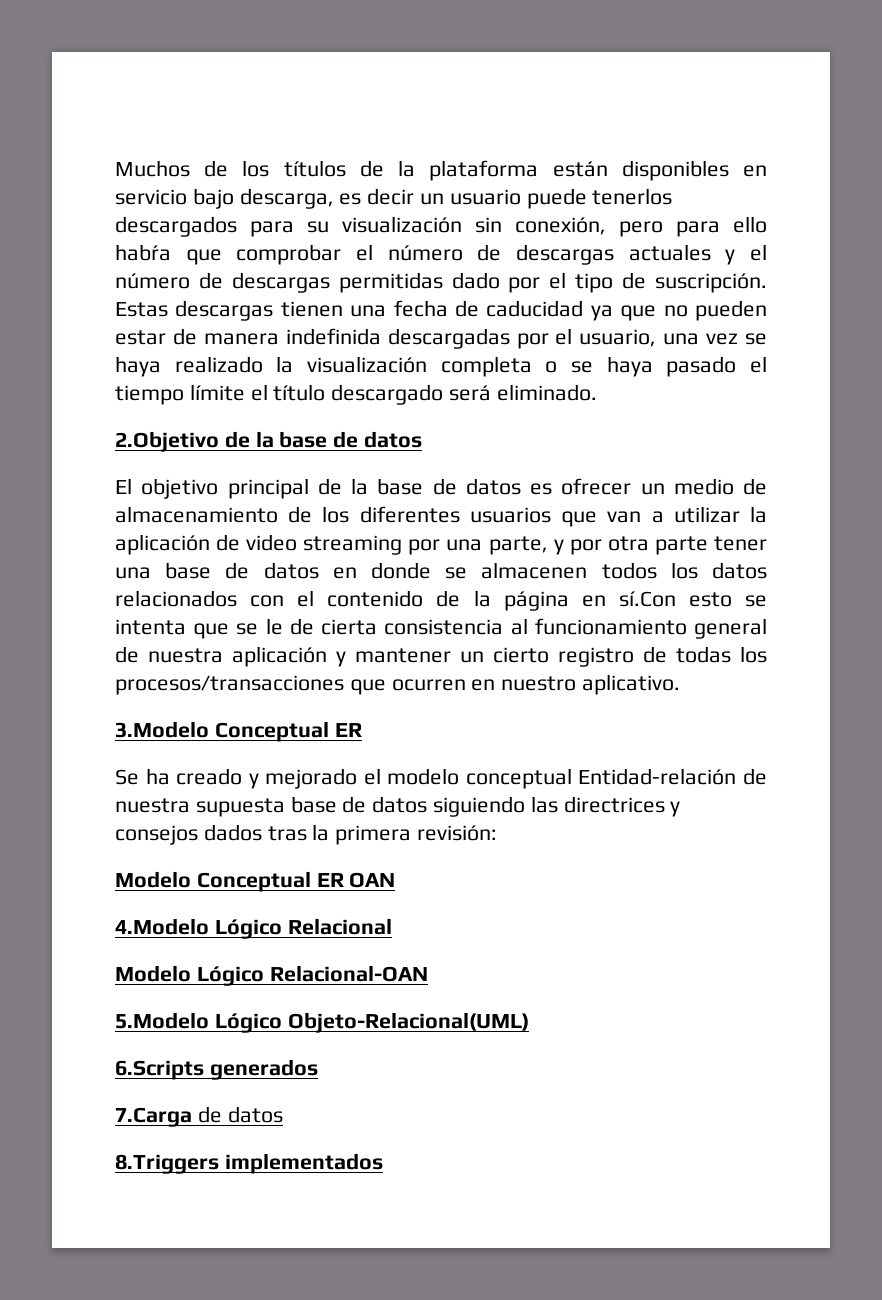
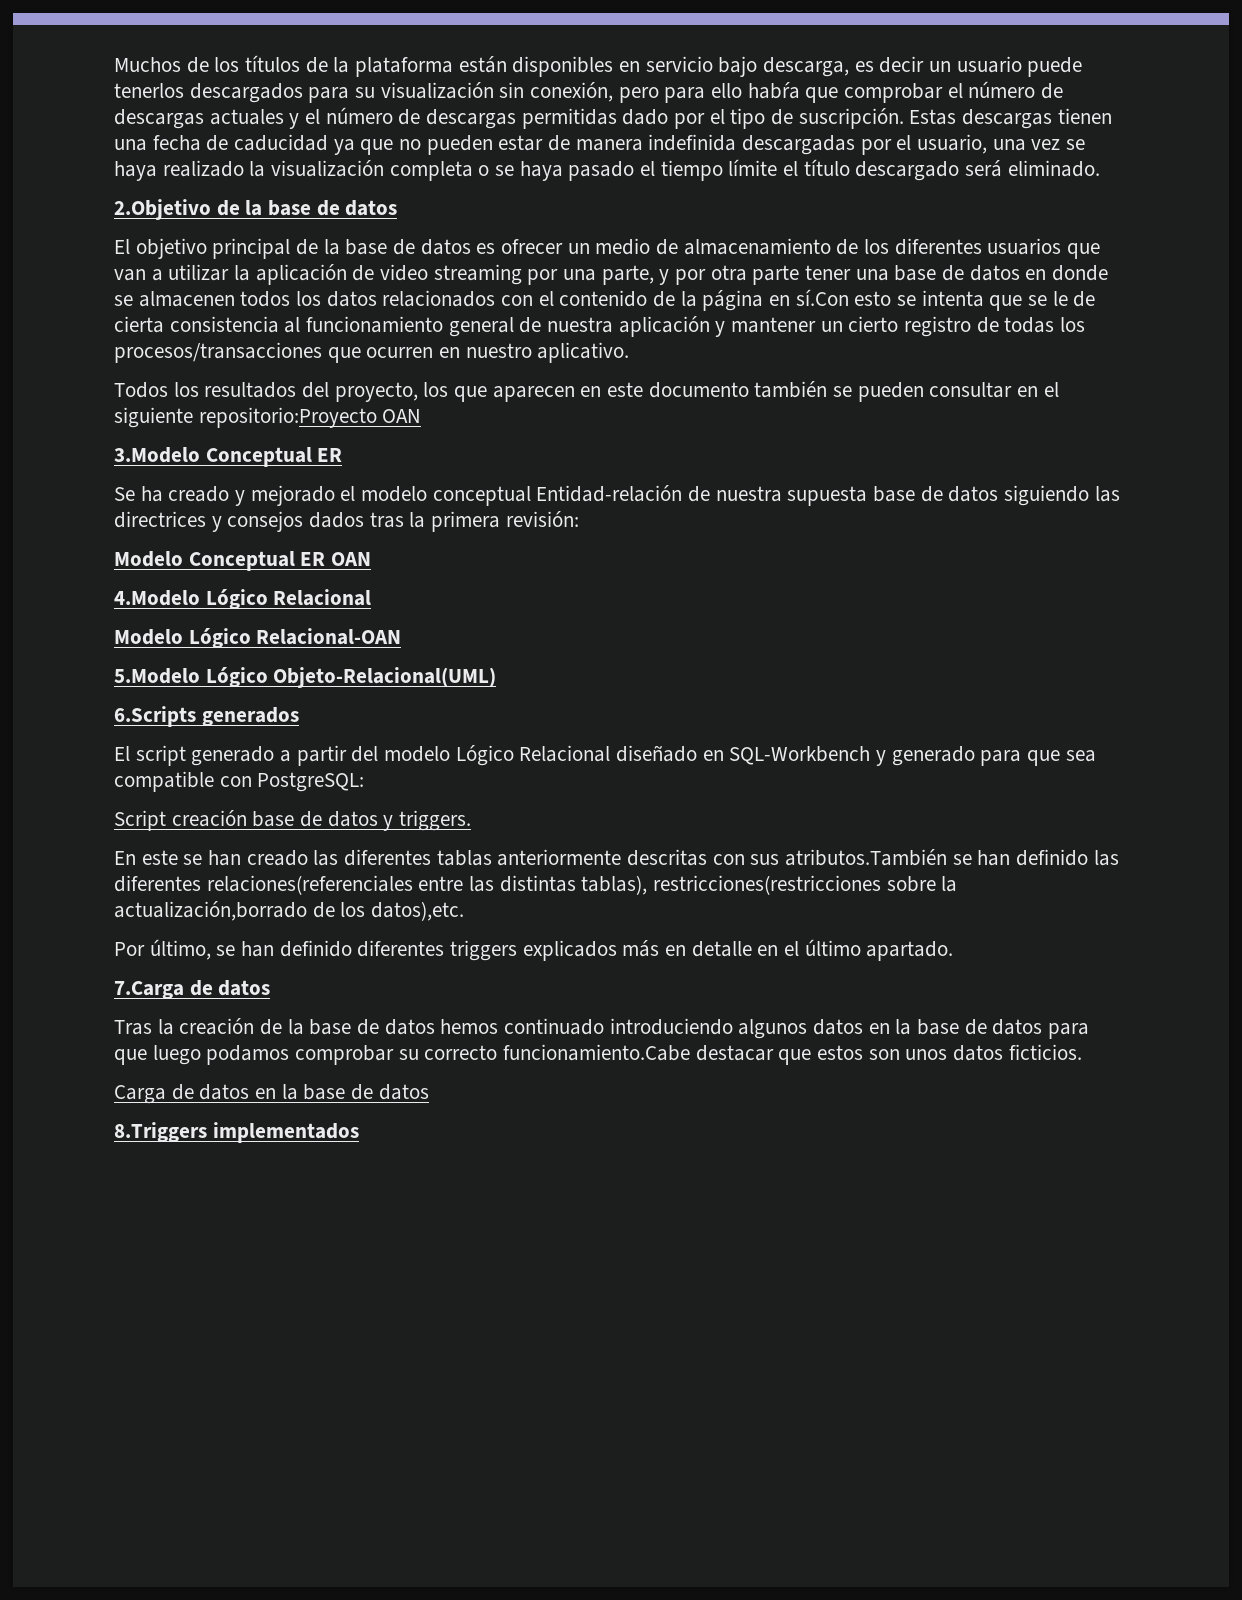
(681, 684) none -> [114,381,1059,402] [114,407,422,428] // Todos los resultados del proyecto, los que aparecen en este documento también se pueden consultar en el siguiente repositorio:Proyecto OAN
[115,1107,192,1127] 7.Carga -> [114,745,1096,766] [114,771,365,792] [114,810,472,831] [114,849,1119,866] [114,875,958,895] [114,901,465,921] [114,939,954,961] [114,980,271,999] [114,1018,1090,1039] [114,1044,1082,1065] [114,1084,346,1104] El script generado a partir del modelo Lógico Relacional diseñado en SQL-Workbench y generado para que sea compatible con PostgreSQL: // Script creación base de datos y triggers. // En este se han creado las diferentes tablas anteriormente descritas con sus atributos.También se han definido las diferentes relaciones(referenciales entre las distintas tablas), restricciones(restricciones sobre la actualización,borrado de los datos),etc. // Por último, se han definido diferentes triggers explicados más en detalle en el último apartado. // 7.Carga de datos // Tras la creación de la base de datos hemos continuado introduciendo algunos datos en la base de datos para que luego podamos comprobar su correcto funcionamiento.Cabe destacar que estos son unos datos ficticios. // Carga de datos en la base

